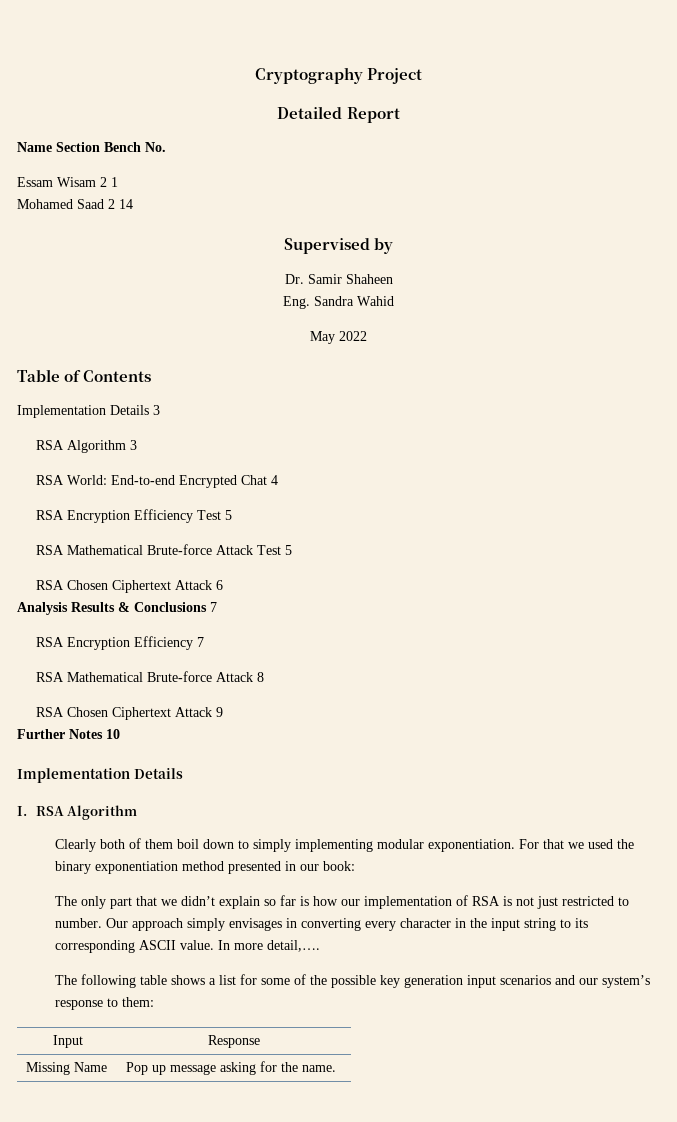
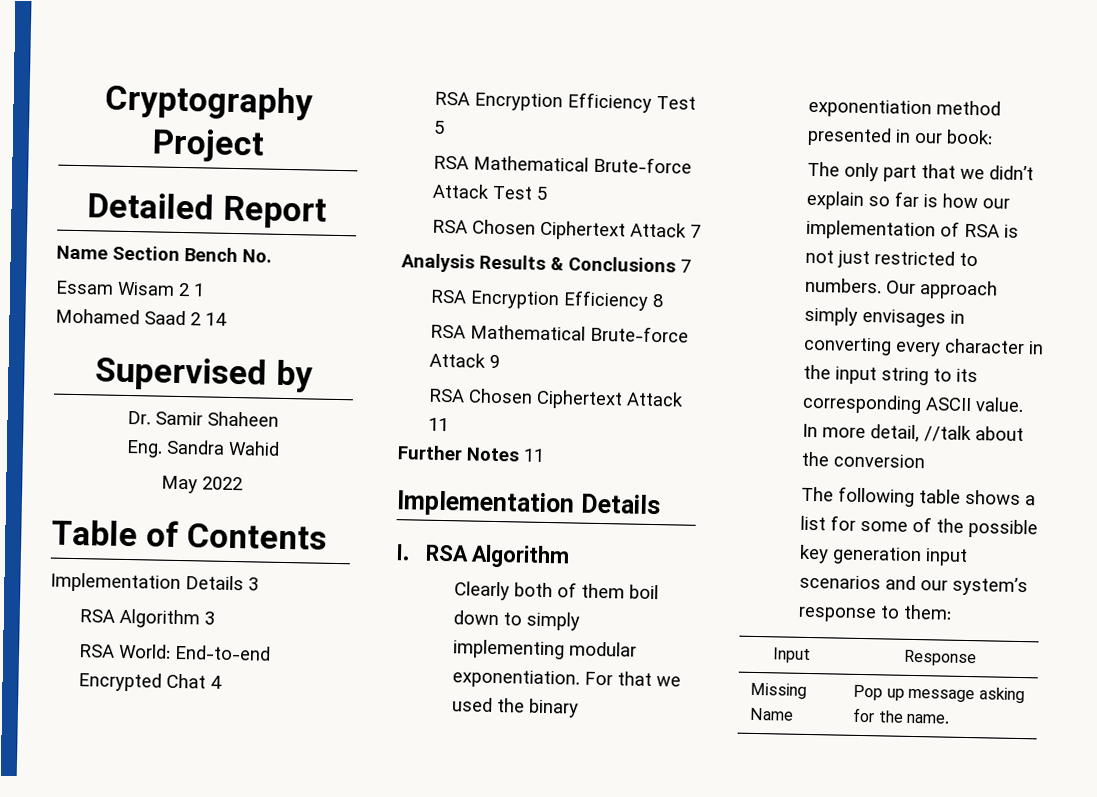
[215,580,223,590] 6 -> [689,224,701,238] 7
[196,637,204,647] [35,671,264,682] [35,707,223,720] 7 // RSA Mathematical Brute-force Attack 8 // RSA Chosen Ciphertext Attack 9 -> [651,293,664,308] [429,324,689,343] [428,352,500,369] [427,388,684,410] [427,417,449,432] 8 // RSA Mathematical Brute-force Attack 9 // RSA Chosen Ciphertext Attack 11
[106,729,120,739] 10 -> [523,448,545,462] 11
[54,918,102,928] number. -> [805,277,883,294] numbers.
[266,940,320,952] detail,…. -> [870,424,1025,443] [801,451,926,469] detail, //talk about the conversion

